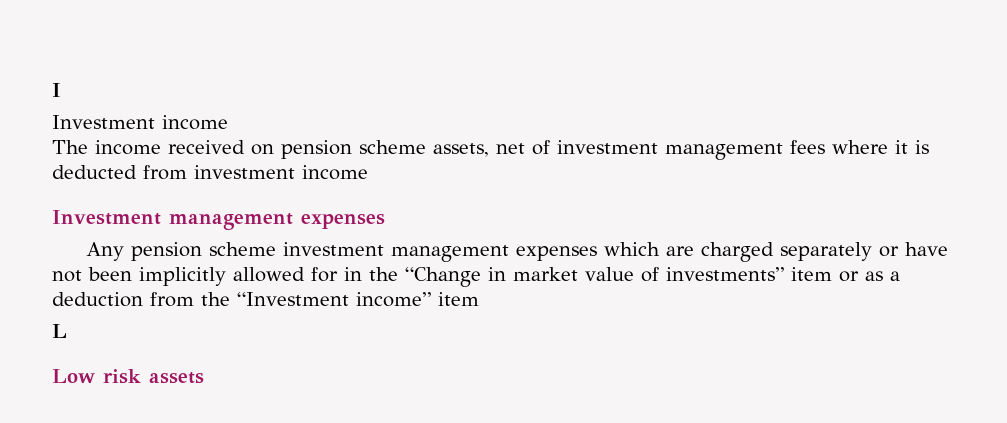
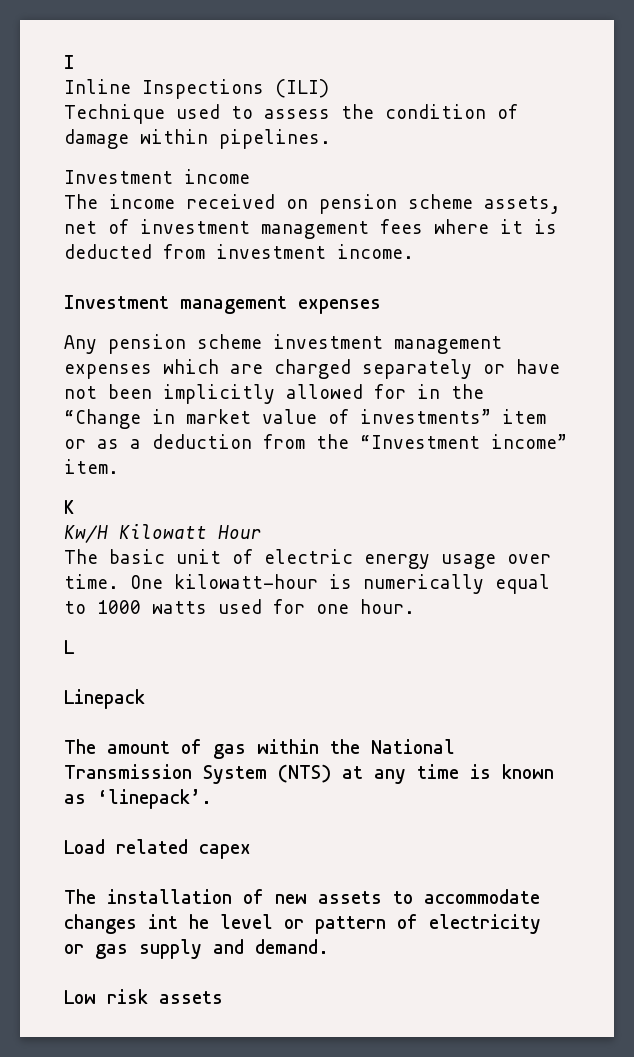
(61, 90) none -> [64,79,329,99] [64,104,518,124] [64,129,331,149] // Inline Inspections (ILI) // Technique used to assess the condition of damage within pipelines.
[302,165,368,180] income -> [337,244,414,259] income.
[438,292,479,306] [52,324,67,338] item // L -> [64,459,119,474] [64,500,74,514] [64,524,262,543] [64,549,551,569] [64,574,550,594] [64,599,415,614] [64,640,75,654] [64,689,145,709] [64,739,455,759] [64,764,554,784] [64,789,212,809] [64,839,251,859] [64,889,540,904] [64,914,541,934] [64,939,329,959] item. // K // Kw/H Kilowatt Hour // The basic unit of electric energy usage over time. One kilowatt-hour is numerically equal to 1000 watts used for one hour. // L // Linepack // The amount of gas within the National Transmission System (NTS) at any time is known as ‘linepack’. // Load related capex // The installation of new assets to accommodate changes int he level or pattern of electricity or gas supply and demand.

